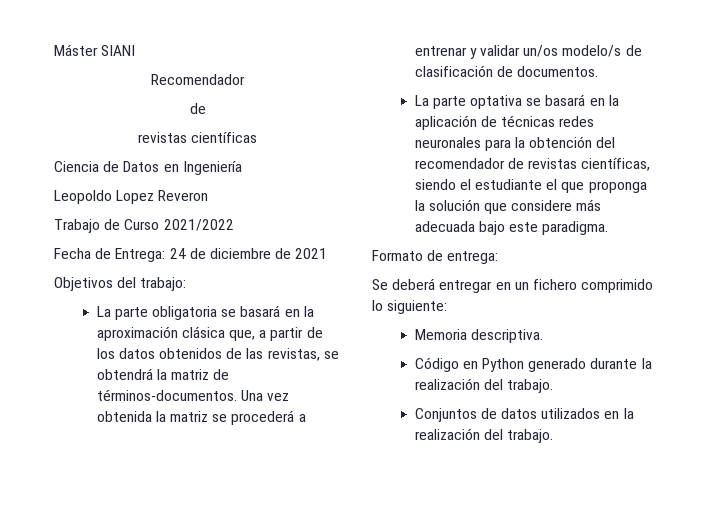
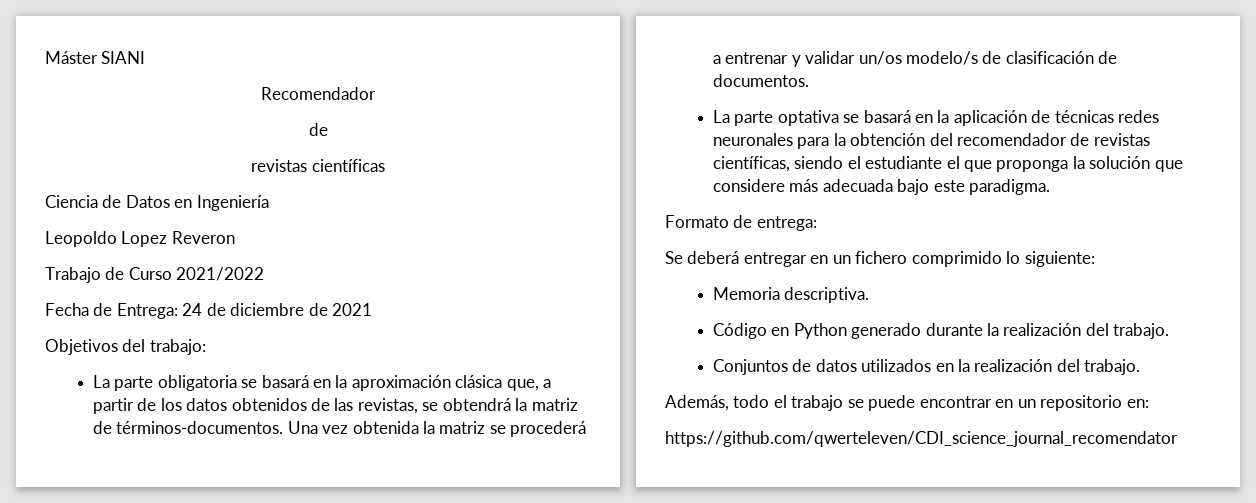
(554, 436) none -> [665,395,1149,411] [665,431,1178,447] // Además, todo el trabajo se puede encontrar en un repositorio en: // https://github.com/qwerteleven/CDI_science_journal_recomendator

